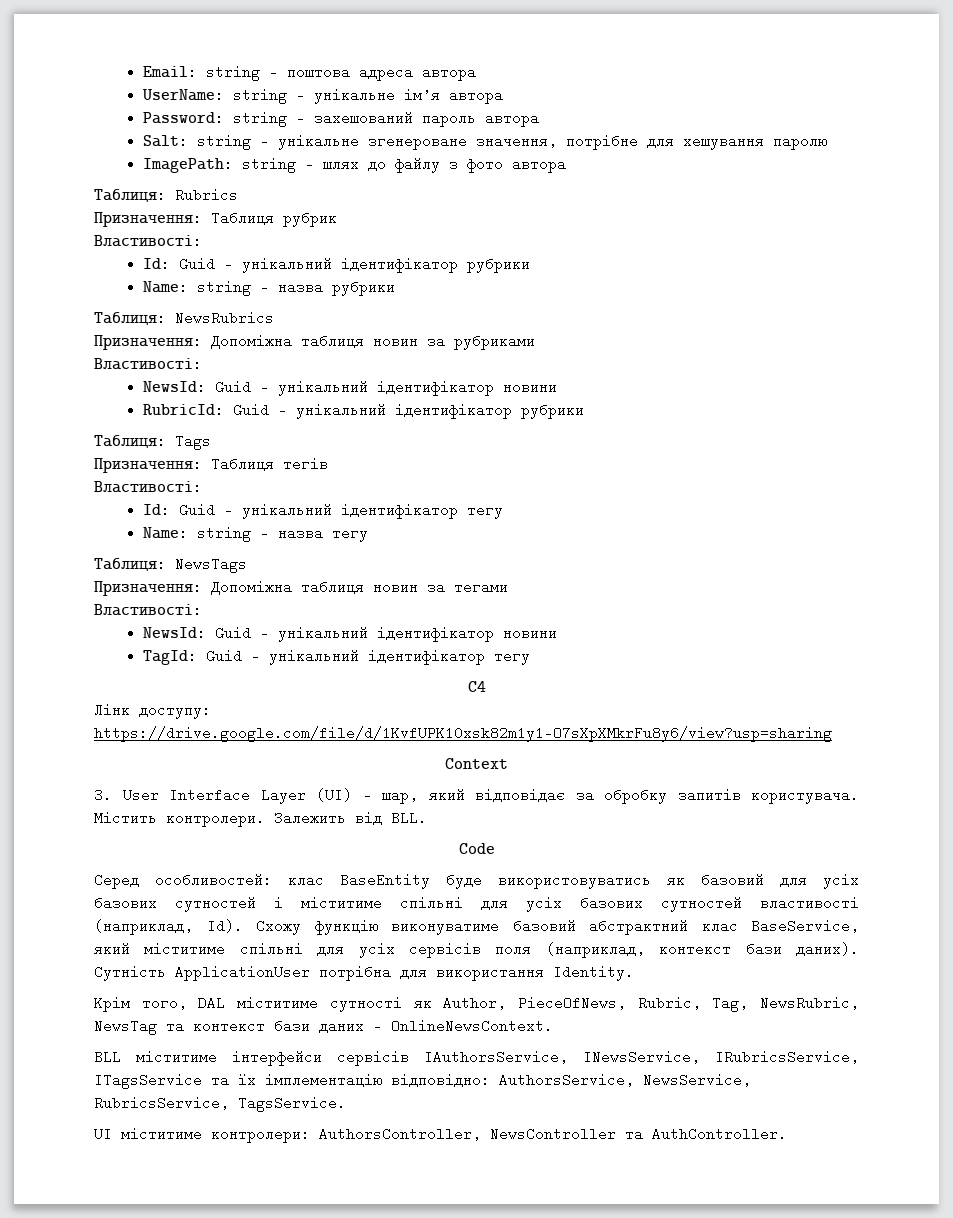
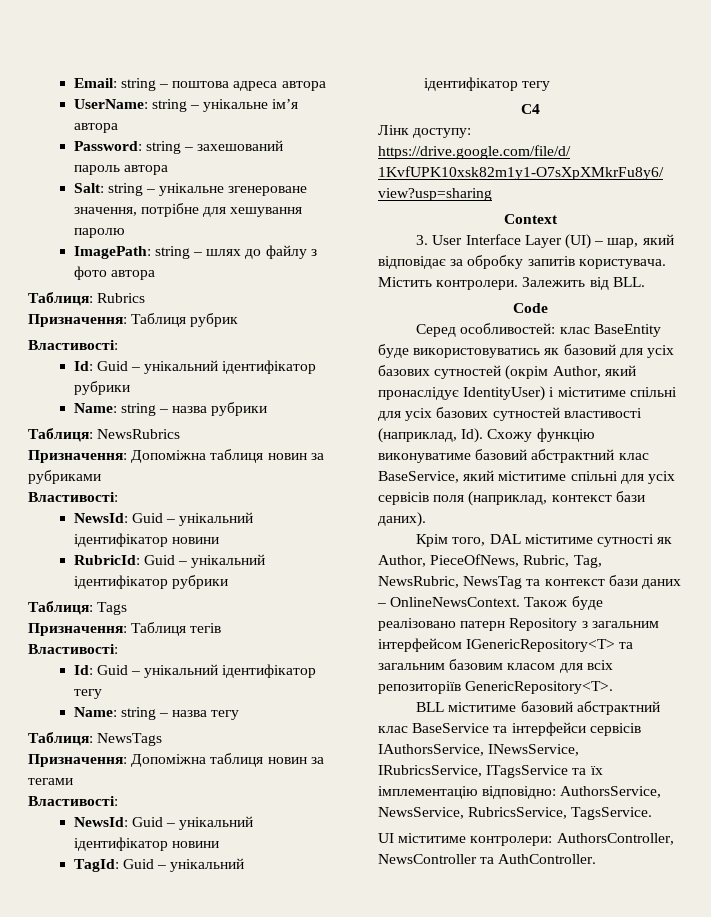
(256, 903) none -> [505,365,636,380] [378,386,546,401] (окрім Author, який пронаслідує IdentityUser)
[94,963,634,981] Сутність ApplicationUser потрібна для використання Identity. -> (426, 519) none
[94,1048,217,1065] // BLL міститиме -> [524,596,603,610] [378,618,659,631] [378,638,634,652] [378,659,613,673] [378,681,614,694] [416,701,660,715] [378,723,508,733] Також буде реалізовано патерн Repository з загальним інтерфейсом IGenericRepository<T> та загальним базовим класом для всіх репозиторіїв GenericRepository<T>. // BLL міститиме базовий абстрактний клас BaseService та

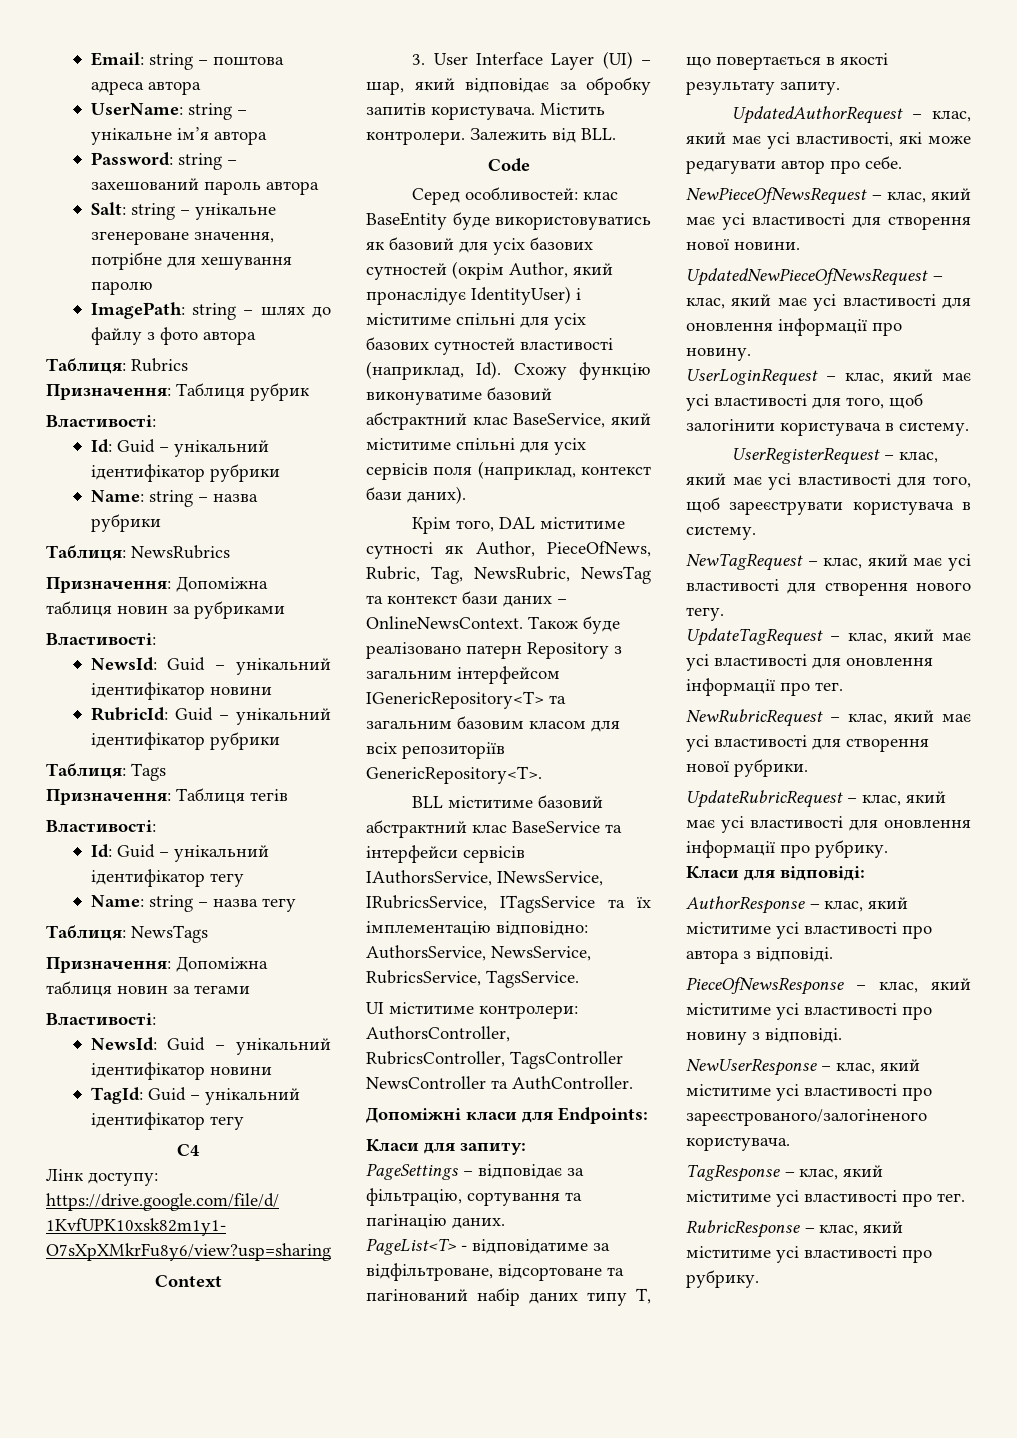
(674, 839) none -> [366,1051,623,1069] RubricsController, TagsController
(597, 859) none -> [366,1107,648,1124] [366,1139,526,1155] [366,1163,584,1180] [366,1188,582,1206] [366,1214,505,1229] [366,1238,610,1255] [366,1263,624,1281] [366,1288,651,1306] [686,53,888,70] [686,81,840,95] [732,106,971,124] [686,132,971,149] [686,156,902,174] [686,187,971,205] [686,213,971,230] [686,239,800,250] [686,268,943,286] [686,294,971,311] [686,318,902,336] [686,348,751,361] [686,368,971,386] [686,393,923,411] [686,419,969,436] [732,447,939,465] [686,473,971,490] [686,497,971,515] [686,526,756,540] [686,553,971,571] [686,579,971,596] [686,607,724,621] [686,628,971,646] [686,654,933,671] [686,678,843,696] [686,709,971,727] [686,735,929,752] [686,759,808,777] [686,790,946,808] [686,816,971,833] [686,840,888,858] [686,866,865,881] [686,896,908,914] [686,922,932,939] [686,947,833,964] [686,977,971,995] [686,1003,932,1020] [686,1028,842,1045] [686,1058,920,1076] [686,1084,932,1101] [686,1109,927,1126] [686,1137,790,1151] [686,1164,883,1182] [686,1190,965,1207] [686,1220,903,1238] [686,1246,932,1263] [686,1270,759,1288] // Допоміжні класи для Endpoints: // Класи для запиту: // PageSettings – відповідає за фільтрацію, сортування та пагінацію даних. // PageList<T> - відповідатиме за відфільтроване, відсортоване та пагінований набір даних типу T, що повертається в якості результату запиту. // UpdatedAuthorRequest – клас, який має усі властивості, які може редагувати автор про себе. // NewPieceOfNewsRequest – клас, який має усі властивості для створення нової новини. // UpdatedNewPieceOfNewsRequest – клас, який має усі властивості для оновлення інформації про новину. // UserLoginRequest – клас, який має усі властивості для того, щоб залогінити користувача в систему. // UserRegisterRequest – клас, який має усі властивості для того, щоб зареєструвати користувача в систему. // NewTagRequest – клас, який має усі властивості для створення нового тегу. // UpdateTagRequest – клас, який має усі властивості для оновлення інформації про тег. // NewRubricRequest – клас, який має усі властивості для створення нової рубрики. // UpdateRubricRequest – клас, який має усі властивості для оновлення інформації про рубрику. // Класи для відповіді: // AuthorResponse – клас, який міститиме усі властивості про автора з відповіді. // PieceOfNewsResponse – клас, який міститиме усі властивості про новину з відповіді. // NewUserResponse – клас, який міститиме усі властивості про зареєстрованого/залогіненого користувача. // TagResponse – клас, який міститиме усі властивості про тег. // RubricResponse – клас, який міститиме усі властивості про рубрику.

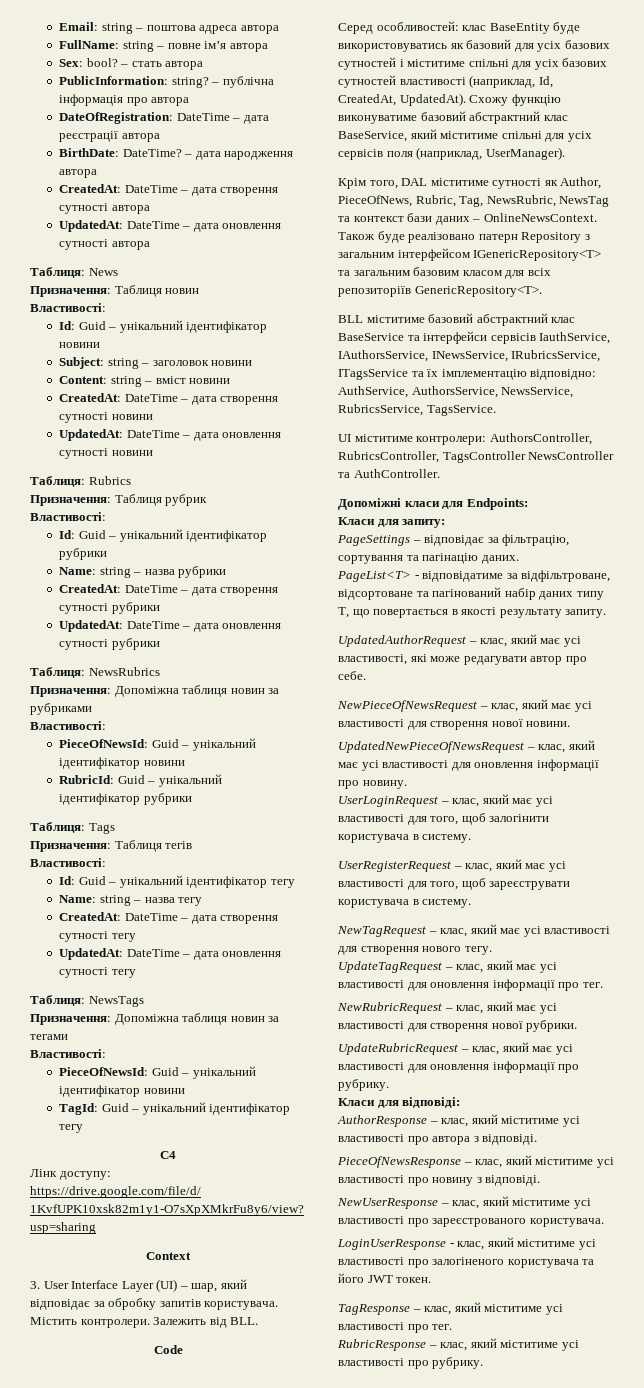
[90,103,247,120] [90,128,172,145] UserName: string – унікальне -> [59,40,201,52] FullName: string – повне
[90,152,237,170] [90,178,319,195] [90,202,276,220] [90,231,274,245] [90,252,292,270] [90,281,153,295] [90,302,331,320] [90,327,256,345] Password: string – захешований пароль автора // Salt: string – унікальне згенероване значення, потрібне для хешування паролю // ImagePath: string – шлях до файлу з фото автора -> [59,58,204,70] [59,76,274,88] [59,94,190,106] [59,112,269,124] [59,131,160,142] [59,148,294,160] [59,169,98,178] [59,184,279,196] [59,203,150,214] [59,220,282,232] [59,239,150,250] [30,267,118,278] [30,285,200,297] [30,303,106,312] [59,320,268,333] [59,342,101,348] [59,357,253,369] [59,376,231,387] [59,393,279,405] [59,412,153,423] [59,429,282,441] [59,448,153,459] Sex: bool? – стать автора // PublicInformation: string? – публічна інформація про автора // DateOfRegistration: DateTime – дата реєстрації автора // BirthDate: DateTime? – дата народження автора // CreatedAt: DateTime – дата створення сутності автора // UpdatedAt: DateTime – дата оновлення сутності автора // Таблиця: News // Призначення: Таблиця новин // Властивості: // Id: Guid – унікальний ідентифікатор новини // Subject: string – заголовок новини // Content: string – вміст новини // CreatedAt: DateTime – дата створення сутності новини // UpdatedAt: DateTime – дата оновлення сутності новини
(161, 523) none -> [59,584,279,596] [59,602,160,614] [59,620,282,632] [59,638,160,650] // CreatedAt: DateTime – дата створення сутності рубрики // UpdatedAt: DateTime – дата оновлення сутності рубрики
[90,657,157,671] NewsId: -> [59,739,149,748] PieceOfNewsId:
(296, 905) none -> [59,912,279,924] [59,931,136,942] [59,948,282,960] [59,967,136,978] // CreatedAt: DateTime – дата створення сутності тегу // UpdatedAt: DateTime – дата оновлення сутності тегу
[90,1037,157,1051] NewsId: -> [59,1067,149,1076] PieceOfNewsId:
[452,261,613,280] [366,286,571,305] (окрім Author, який пронаслідує IdentityUser) -> (396, 63) none
[476,361,502,379] Id). -> [538,76,553,88] [338,93,466,106] Id, CreatedAt, UpdatedAt).
[581,466,651,475] [366,486,466,504] контекст бази даних). -> [485,147,565,160] UserManager).
(525, 854) none -> [539,332,611,344] IauthService,
(588, 928) none -> [338,386,408,398] AuthService,
[686,1109,927,1126] [686,1137,790,1151] зареєстрованого/залогіненого користувача. -> [432,1218,604,1227] [337,1237,596,1250] [338,1257,595,1268] [338,1273,432,1283] зареєстрованого користувача. // LoginUserResponse - клас, який міститиме усі властивості про залогіненого користувача та його JWT токен.

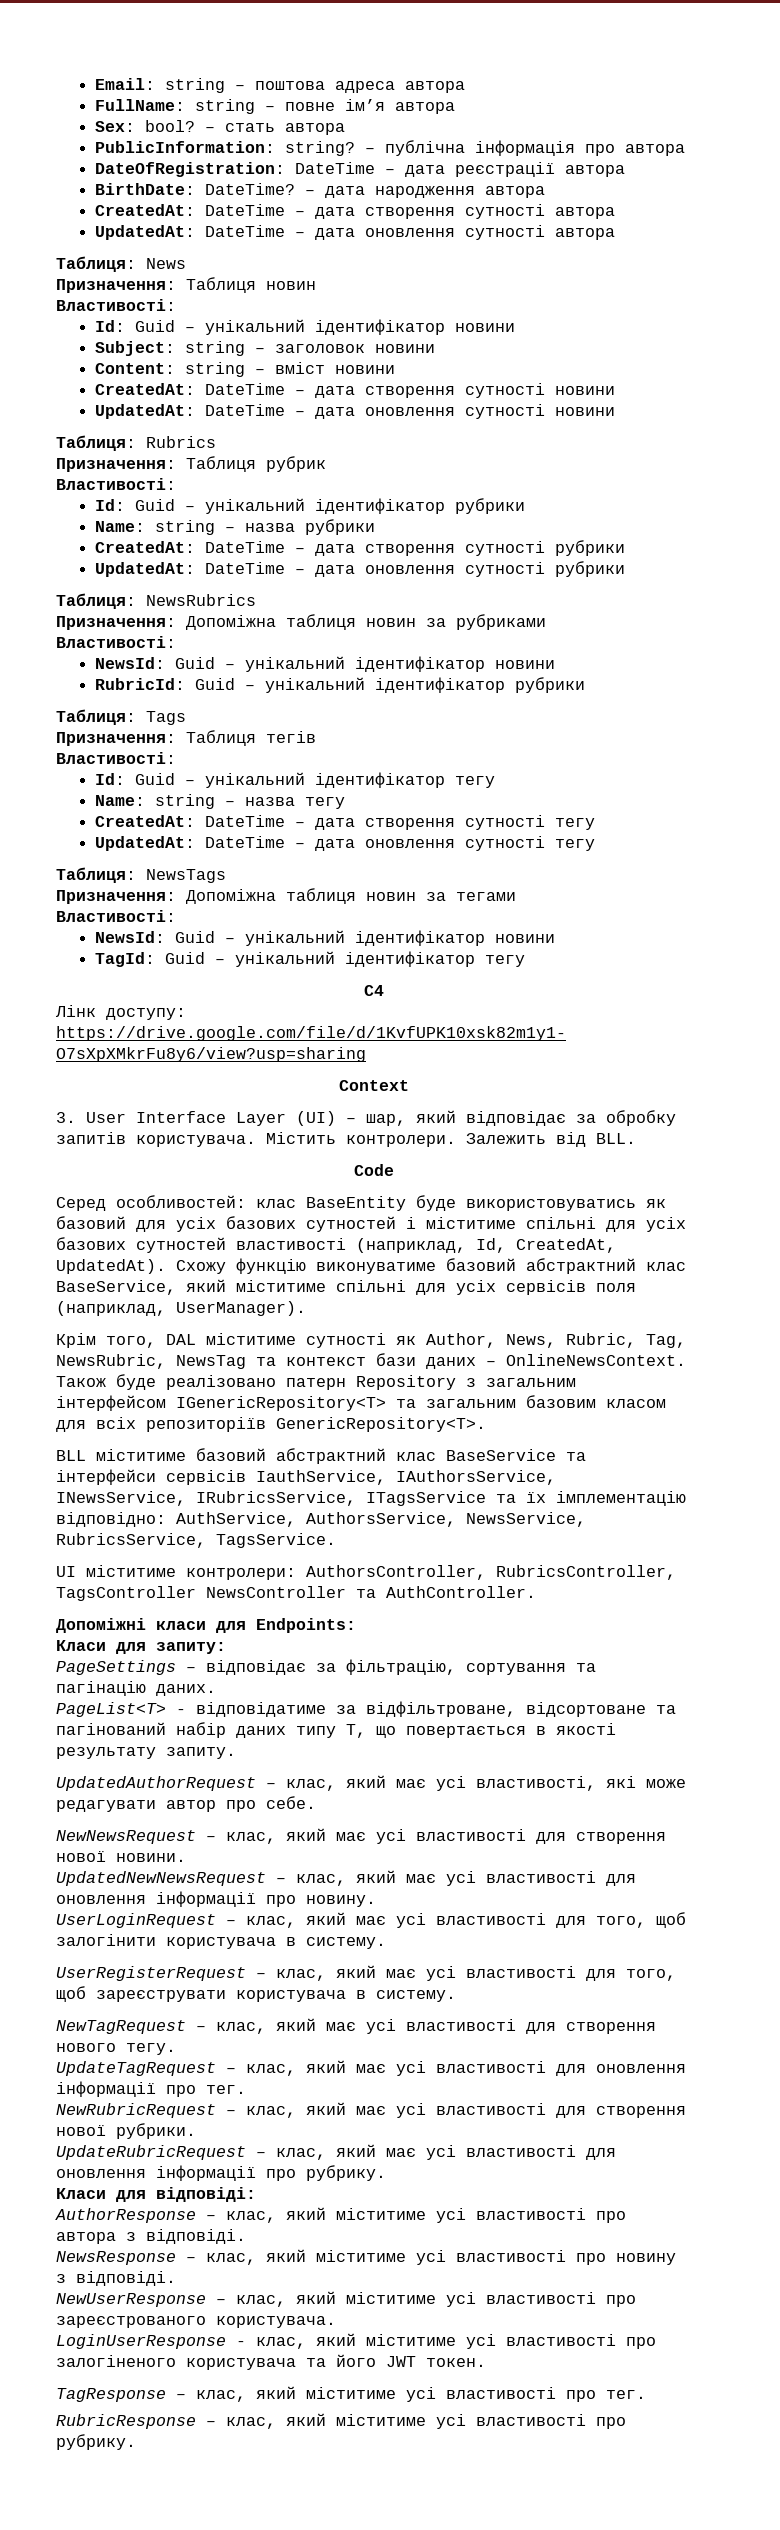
[59,739,149,748] PieceOfNewsId: -> [94,657,165,669] NewsId:
[59,1067,149,1076] PieceOfNewsId: -> [94,931,165,943] NewsId:
[338,195,412,207] PieceOfNews, -> [506,1334,556,1348] News,
[337,700,477,712] NewPieceOfNewsRequest -> [56,1830,196,1844] NewNewsRequest
[338,741,524,753] UpdatedNewPieceOfNewsRequest -> [56,1871,266,1886] UpdatedNewNewsRequest
[337,1156,461,1168] PieceOfNewsResponse -> [56,2251,176,2265] NewsResponse

